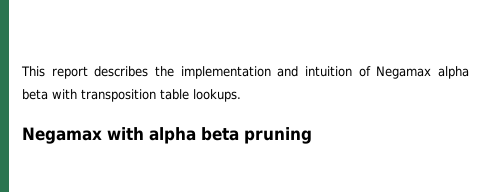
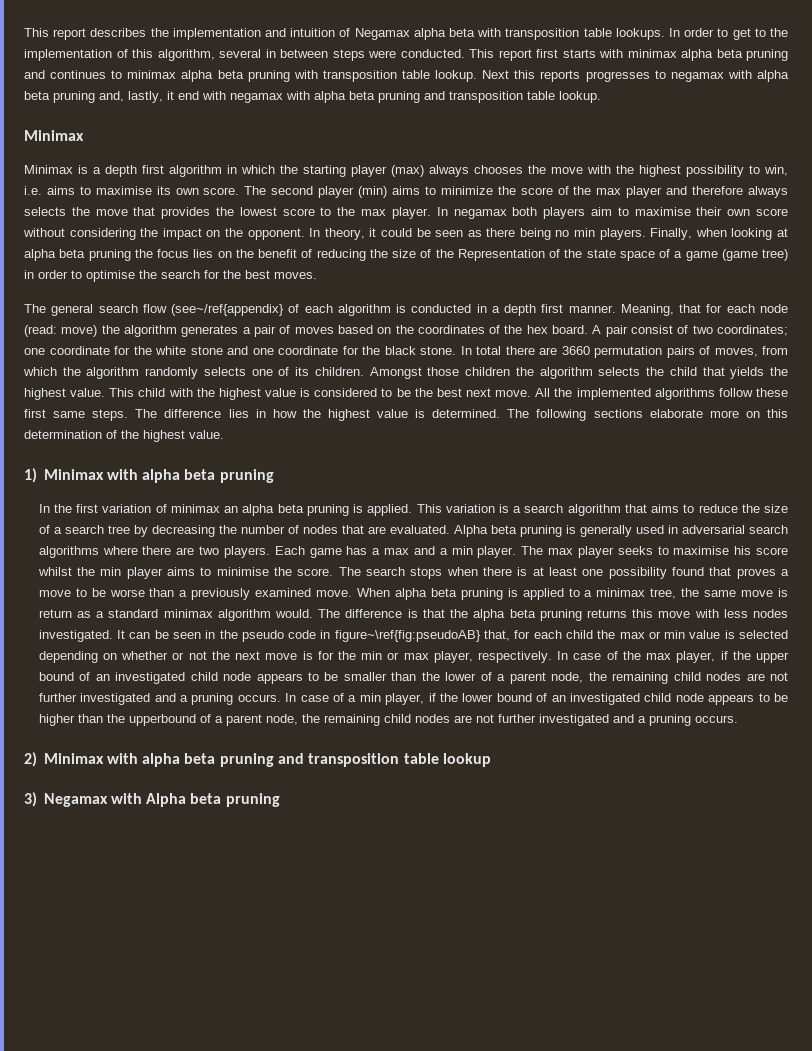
[22,127,196,144] // Negamax with alpha -> [669,28,789,40] [24,49,788,61] [24,70,789,82] [24,91,601,103] [24,130,84,141] [24,165,788,177] [24,186,788,198] [24,207,789,219] [23,228,788,240] [24,249,788,261] [24,270,317,282] [24,304,789,316] [24,325,789,337] [24,346,788,358] [23,367,788,379] [24,388,788,400] [24,409,788,421] [24,430,224,442] [24,468,274,483] [38,504,788,516] [38,525,788,537] [38,546,789,558] [37,567,790,579] [38,588,789,600] [38,609,788,621] [38,630,788,642] [38,651,790,663] [38,672,788,684] [38,693,789,705] [38,714,738,726] [24,752,492,767] [24,792,187,807] In order to get to the implementation of this algorithm, several in between steps were conducted. This report first starts with minimax alpha beta pruning and continues to minimax alpha beta pruning with transposition table lookup. Next this reports progresses to negamax with alpha beta pruning and, lastly, it end with negamax with alpha beta pruning and transposition table lookup. // Minimax // Minimax is a depth first algorithm in which the starting player (max) always chooses the move with the highest possibility to win, i.e. aims to maximise its own score. The second player (min) aims to minimize the score of the max player and therefore always selects the move that provides the lowest score to the max player. In negamax both players aim to maximise their own score without considering the impact on the opponent. In theory, it could be seen as there being no min players. Finally, when looking at alpha beta pruning the focus lies on the benefit of reducing the size of the Representation of the state space of a game (game tree) in order to optimise the search for the best moves. // The general search flow (see~/ref{appendix} of each algorithm is conducted in a depth first manner. Meaning, that for each node (read: move) the algorithm generates a pair of moves based on the coordinates of the hex board. A pair consist of two coordinates; one coordinate for the white stone and one coordinate for the black stone. In total there are 3660 permutation pairs of moves, from which the algorithm randomly selects one of its children. Amongst those children the algorithm selects the child that yields the highest value. This child with the highest value is considered to be the best next move. All the implemented algorithms follow these first same steps. The difference lies in how the highest value is determined. The following sections elaborate more on this determination of the highest value. // 1) Minimax with alpha beta pruning // In the first variation of minimax an alpha beta pruning is applied. This variation is a search algorithm that aims to reduce the size of a search tree by decreasing the number of nodes that are evaluated. Alpha beta pruning is generally used in adversarial search algorithms where there are two players. Each game has a max and a min player. The max player seeks to maximise his score whilst the min player aims to minimise the score. The search stops when there is at least one possibility found that proves a move to be worse than a previously examined move. When alpha beta pruning is applied to a minimax tree, the same move is return as a standard minimax algorithm would. The difference is that the alpha beta pruning returns this move with less nodes investigated. It can be seen in the pseudo code in figure~\ref{fig:pseudoAB} that, for each child the max or min value is selected depending on whether or not the next move is for the min or max player, respectively. In case of the max player, if the upper bound of an investigated child node appears to be smaller than the lower of a parent node, the remaining child nodes are not further investigated and a pruning occurs. In case of a min player, if the lower bound of an investigated child node appears to be higher than the upperbound of a parent node, the remaining child nodes are not further investigated and a pruning occurs. // 2) Minimax with alpha beta pruning and transposition table lookup // 3) Negamax with Alpha

